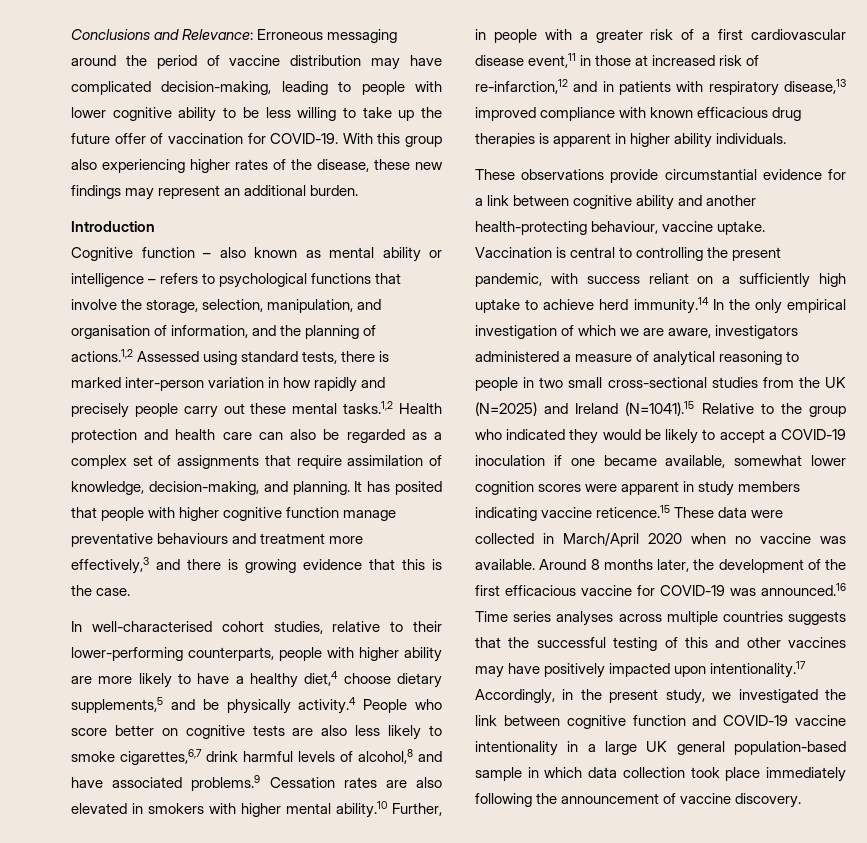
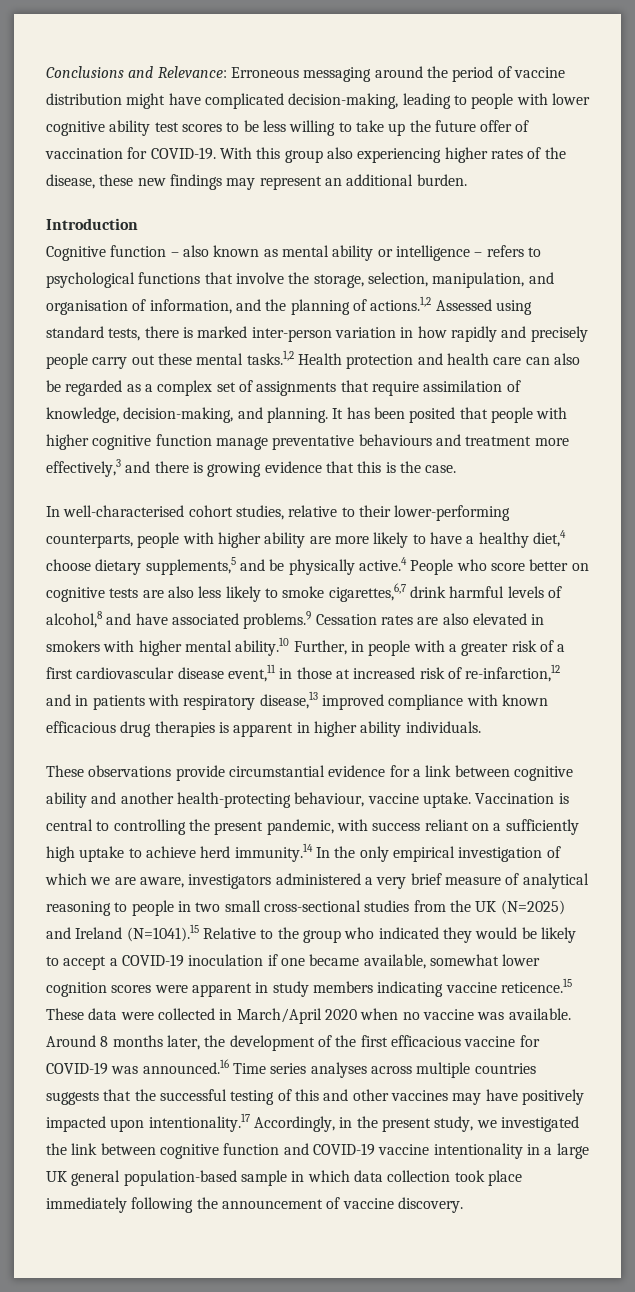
[371,58,401,70] may -> [126,93,166,109] might
(217, 114) none -> [154,122,222,132] test scores
(391, 486) none -> [373,407,405,419] been
[298,697,357,714] activity.4 -> [358,557,407,571] active.4
(572, 358) none -> [376,873,442,889] very brief

